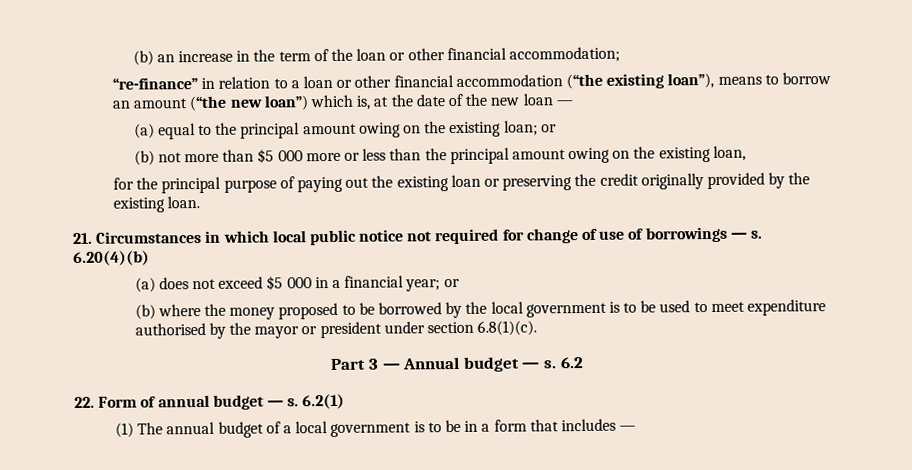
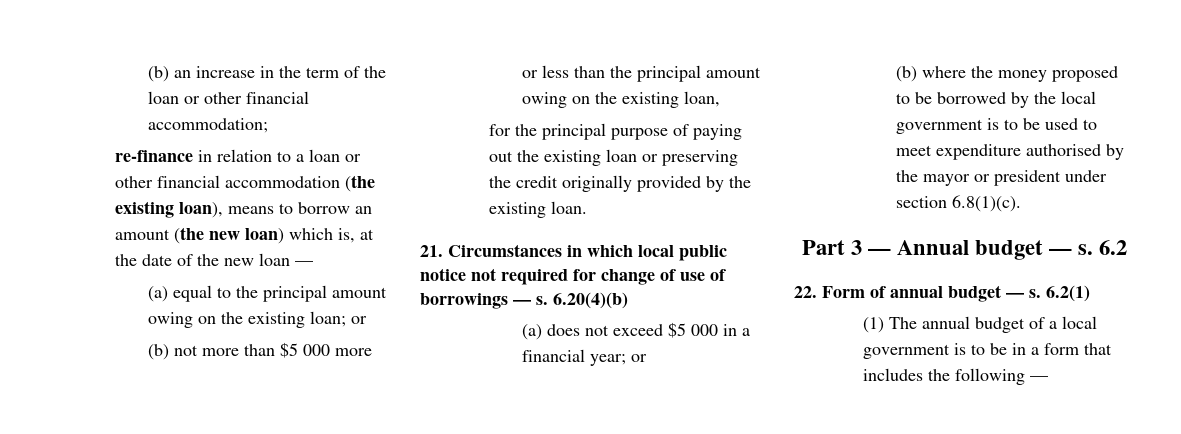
[112,77,199,90] “re-finance” -> [114,150,193,162] re-finance
[565,72,715,90] (“the existing loan”), -> [344,175,375,192] [114,201,223,218] (the existing loan),
[189,95,309,112] (“the new loan”) -> [173,227,284,244] (the new loan)
(616, 425) none -> [927,368,1025,385] the following

